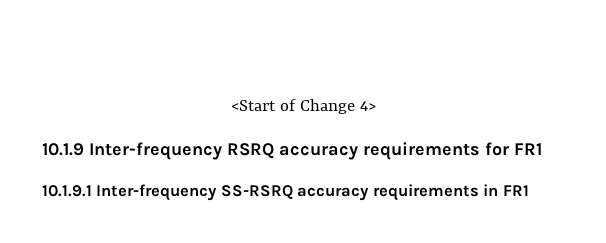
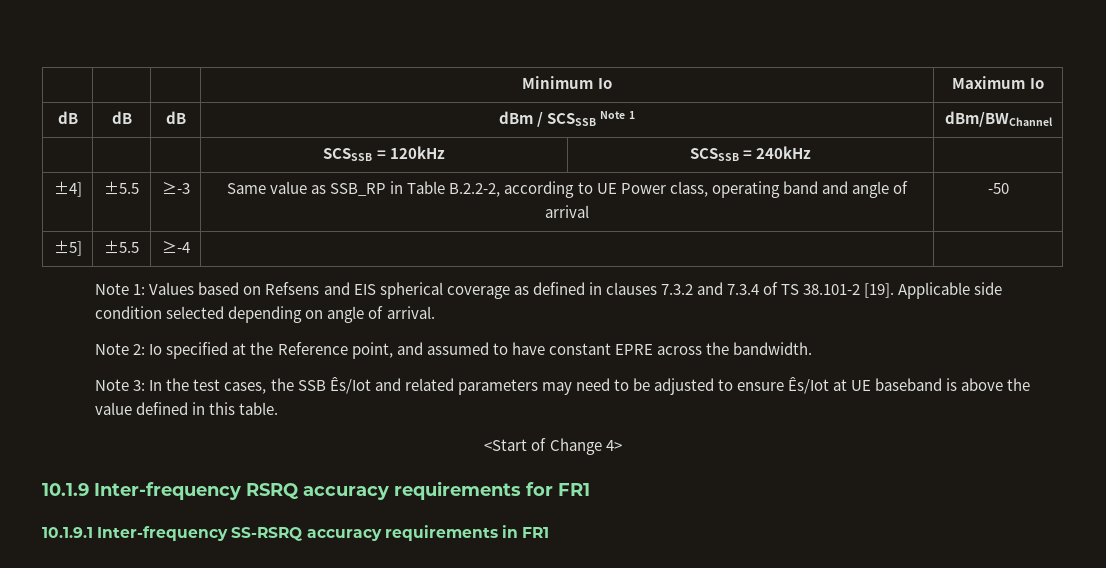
(230, 105) none -> [522,76,612,89] [952,76,1044,89] [57,111,78,124] [111,111,132,124] [165,111,186,124] [498,111,636,127] [944,111,1053,127] [323,146,445,161] [689,146,812,161] [53,181,82,197] [104,181,139,195] [161,182,190,194] [227,181,908,198] [545,205,589,218] [987,183,1009,194] [53,240,82,256] [104,240,139,254] [161,241,190,253] [95,282,1003,299] [95,306,435,323] [95,342,813,359] [95,377,1031,395] [95,402,279,415] | | | Minimum Io | Maximum Io // dB | dB | dB | dBm / SCSSSB Note 1 | dBm/BWChannel // | | | SCSSSB = 120kHz | SCSSSB = 240kHz | // ±4] | ±5.5 | ≥-3 | Same value as SSB_RP in Table B.2.2-2, according to UE Power class, operating band and angle of arrival | -50 // ±5] | ±5.5 | ≥-4 | | // Note 1: Values based on Refsens and EIS spherical coverage as defined in clauses 7.3.2 and 7.3.4 of TS 38.101-2 [19]. Applicable side condition selected depending on angle of arrival. // Note 2: Io specified at the Reference point, and assumed to have constant EPRE across the bandwidth. // Note 3: In the test cases, the SSB Ês/Iot and related parameters may need to be adjusted to ensure Ês/Iot at UE baseband is above the value defined in this table. //

